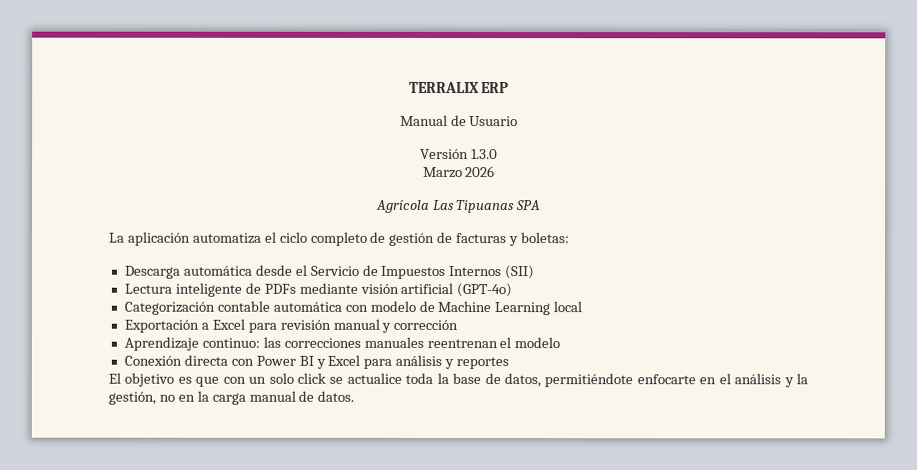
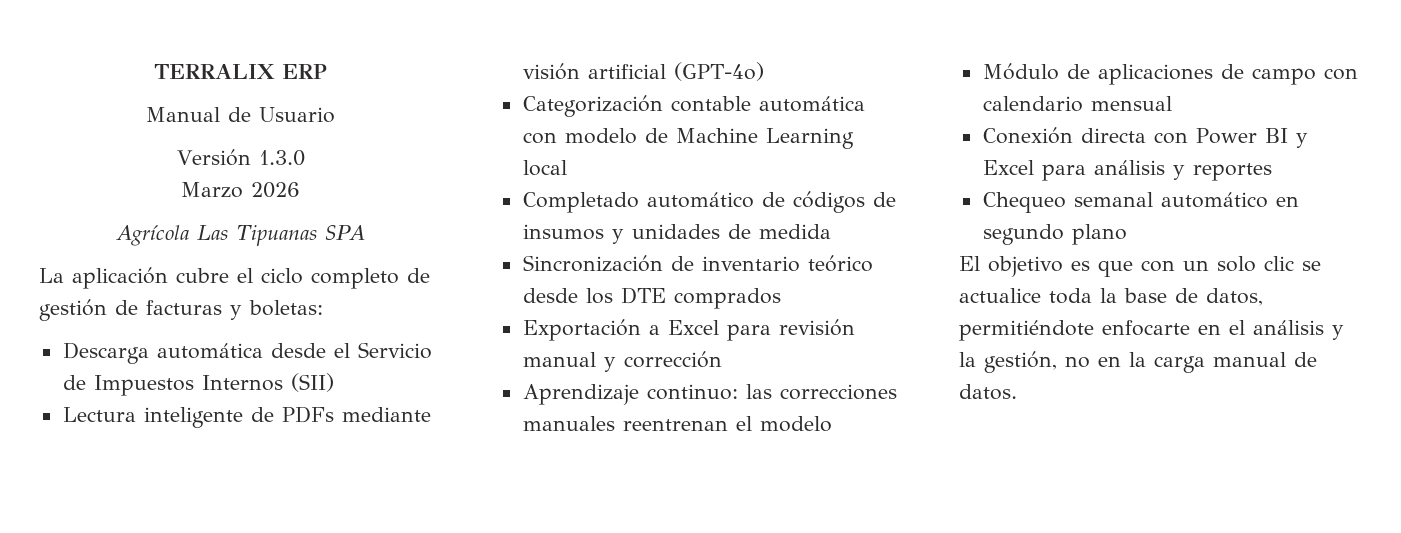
[191,232,262,244] automatiza -> [176,268,229,283] cubre
(583, 307) none -> [522,191,896,213] [522,224,831,244] [522,255,873,272] [522,287,781,309] // Completado automático de códigos de insumos y unidades de medida // Sincronización de inventario teórico desde los DTE comprados
(561, 343) none -> [982,63,1358,85] [982,96,1172,112] // Módulo de aplicaciones de campo con calendario mensual
(510, 363) none -> [982,192,1299,213] [982,224,1127,245] // Chequeo semanal automático en segundo plano
[297,372,326,384] click -> [1264,256,1294,271] clic

